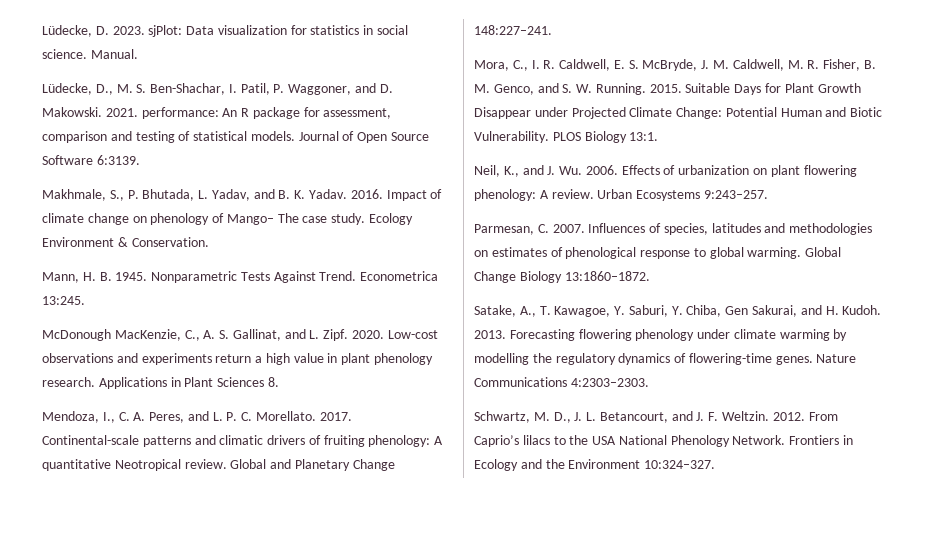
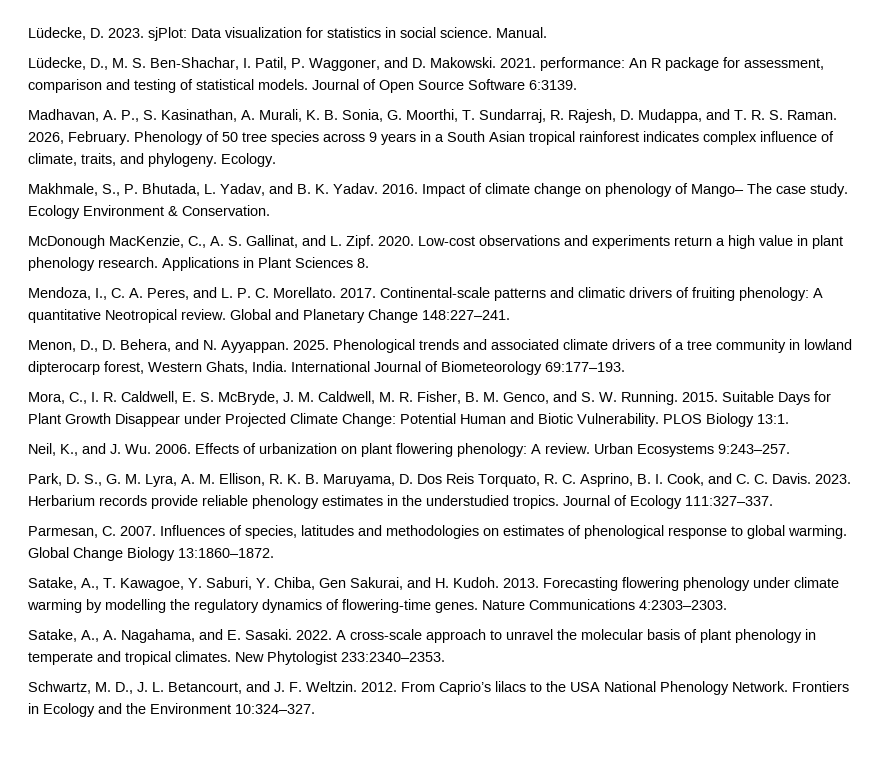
(140, 160) none -> [28,109,837,123] [28,131,834,145] [28,153,276,167] // Madhavan, A. P., S. Kasinathan, A. Murali, K. B. Sonia, G. Moorthi, T. Sundarraj, R. Rajesh, D. Mudappa, and T. R. S. Raman. 2026, February. Phenology of 50 tree species across 9 years in a South Asian tropical rainforest indicates complex influence of climate, traits, and phylogeny. Ecology.
[42,271,439,283] [42,296,85,305] // Mann, H. B. 1945. Nonparametric Tests Against Trend. Econometrica 13:245. -> (270, 210) none
(552, 30) none -> [28,339,852,353] [28,361,625,375] // Menon, D., D. Behera, and N. Ayyappan. 2025. Phenological trends and associated climate drivers of a tree community in lowland dipterocarp forest, Western Ghats, India. International Journal of Biometeorology 69:177–193.
(768, 194) none -> [28,473,851,487] [28,495,773,509] // Park, D. S., G. M. Lyra, A. M. Ellison, R. K. B. Maruyama, D. Dos Reis Torquato, R. C. Asprino, B. I. Cook, and C. C. Davis. 2023. Herbarium records provide reliable phenology estimates in the understudied tropics. Journal of Ecology 111:327–337.
(649, 382) none -> [28,629,816,643] [28,651,445,665] // Satake, A., A. Nagahama, and E. Sasaki. 2022. A cross-scale approach to unravel the molecular basis of plant phenology in temperate and tropical climates. New Phytologist 233:2340–2353.

